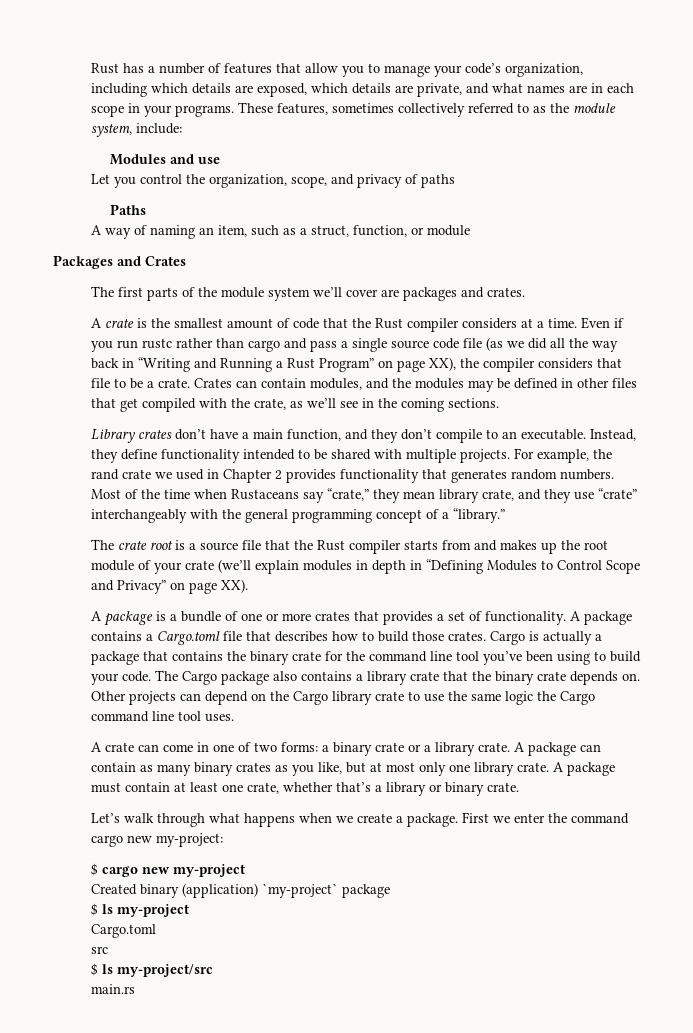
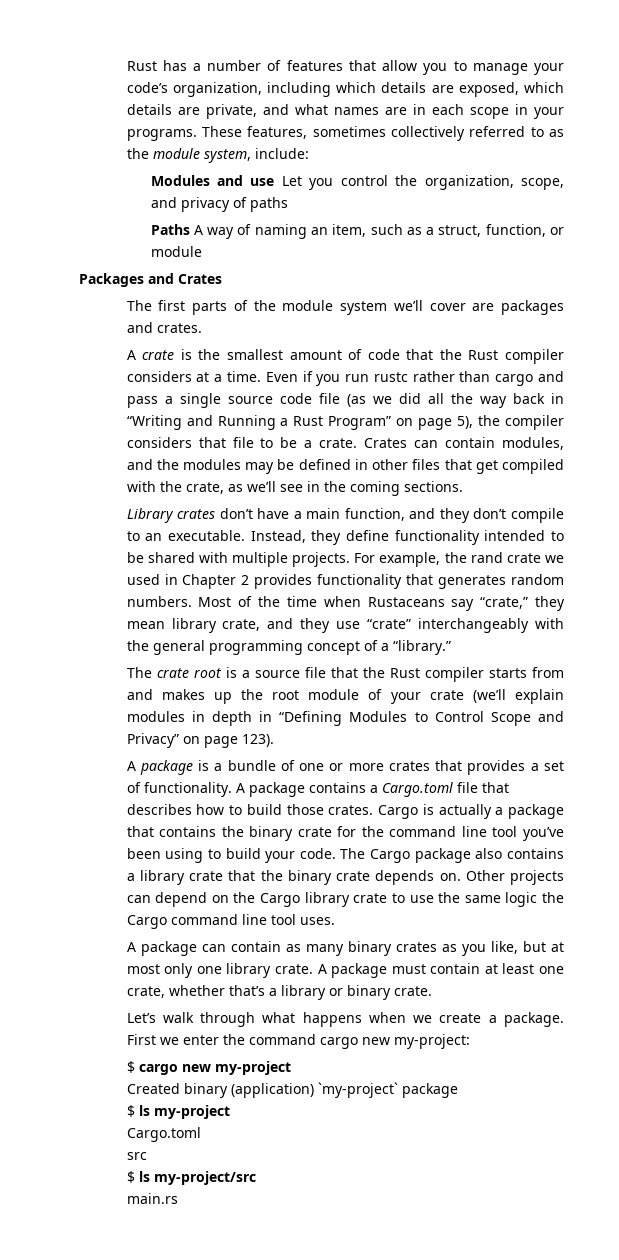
(221, 160) // -> (275, 182) none
(147, 209) // -> (190, 229) none
[429,357,457,371] XX), -> [457,416,474,429] 5),
[221,579,249,593] XX). -> [241,734,274,747] 123).
[105,742,526,756] crate can come in one of two forms: a binary crate or a library crate. A -> (136, 947) none

